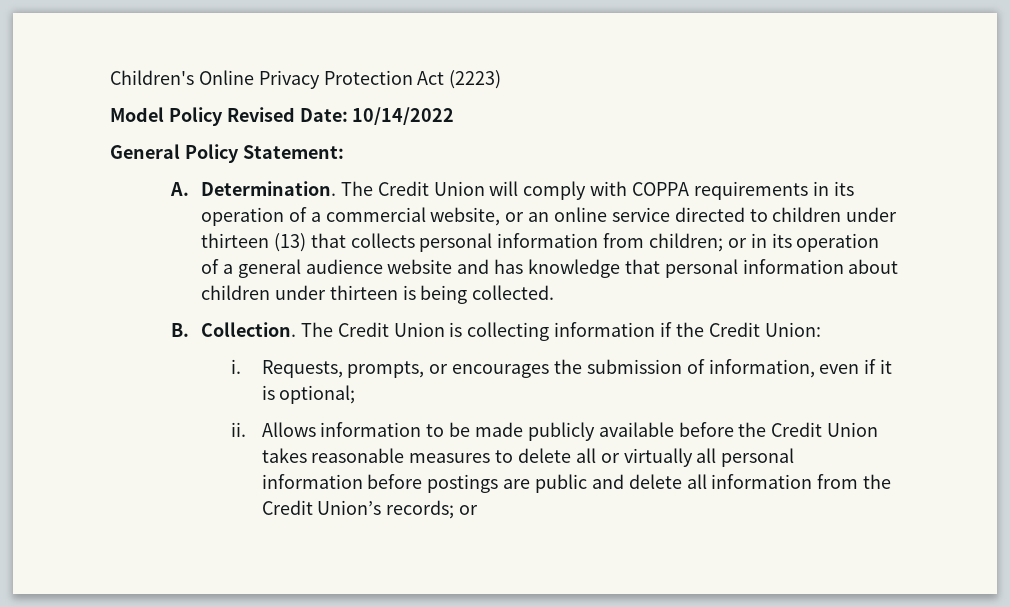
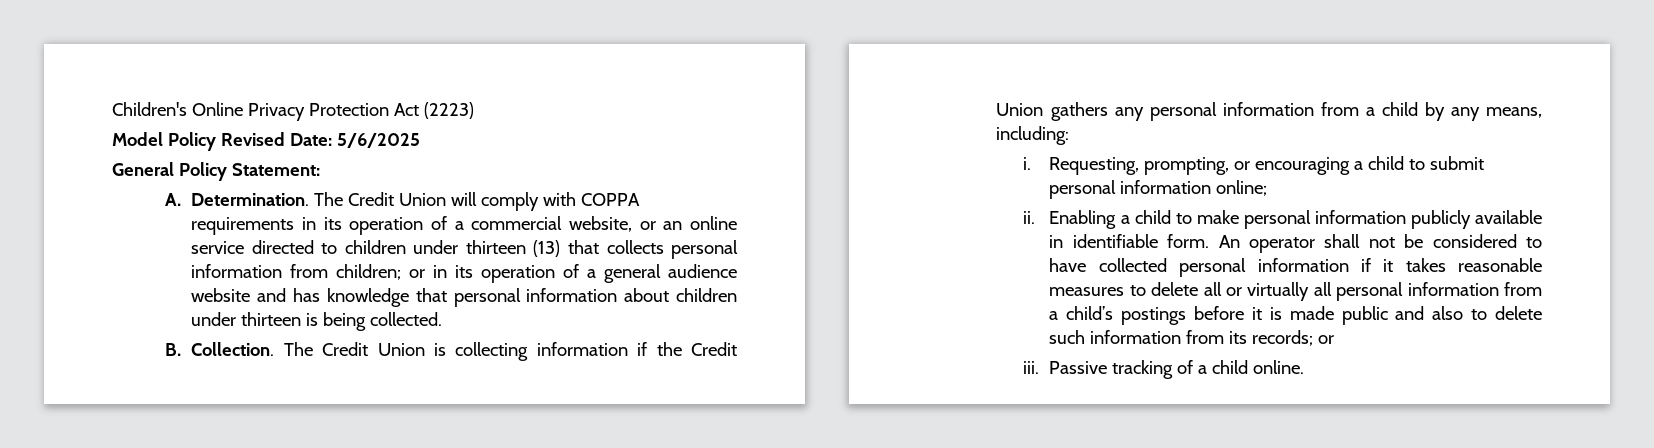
[352,107,455,125] 10/14/2022 -> [336,133,420,148] 5/6/2025
[764,322,821,337] [231,359,893,378] [261,385,356,404] [231,422,879,441] Union: // i. Requests, prompts, or encourages the submission of information, even if it is optional; // ii. Allows information to be made publicly available before the Credit Union -> [996,102,1542,121] [996,126,1070,145] [1022,156,1485,175] [1049,180,1268,199] [1022,210,1542,229] [1049,234,1542,253] [1049,258,1394,277] Union gathers any personal information from a child by any means, including: // i. Requesting, prompting, or encouraging a child to submit personal information online; // ii. Enabling a child to make personal information publicly available in identifiable form. An operator shall not be considered to have collected personal information if it
[367,474,892,493] [261,500,479,519] before postings are public and delete all information from the Credit Union’s records; or -> [1503,282,1542,296] [1049,306,1542,325] [1049,330,1335,346] [1022,360,1305,379] from a child’s postings before it is made public and also to delete such information from its records; or // iii. Passive tracking of a child online.

